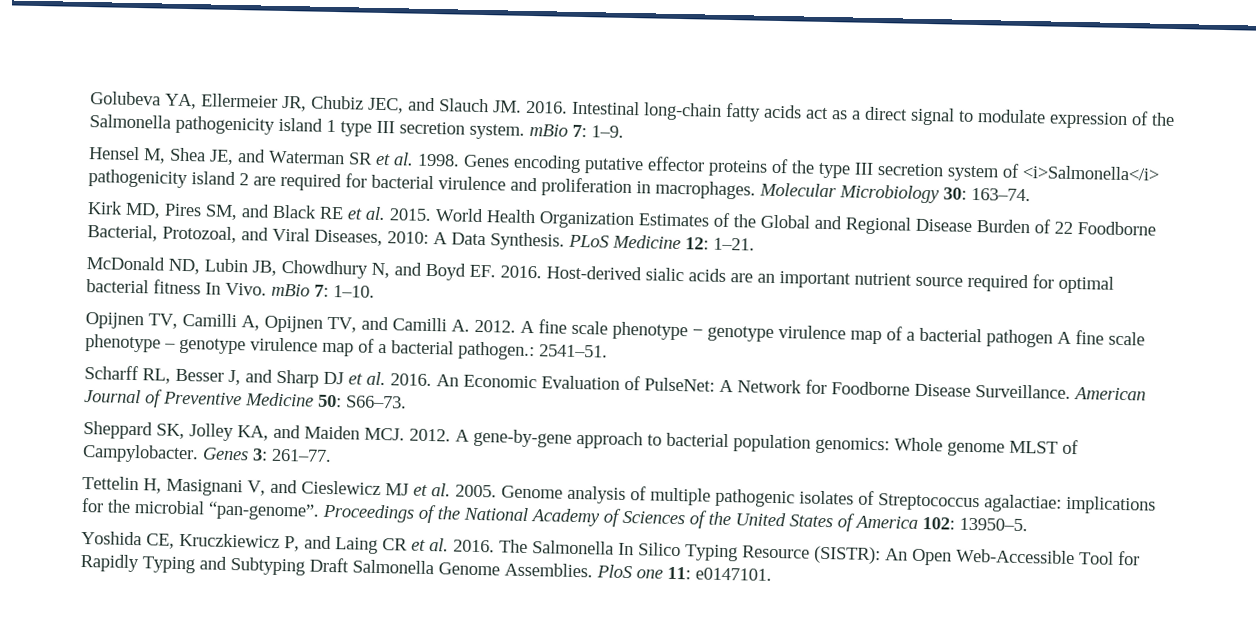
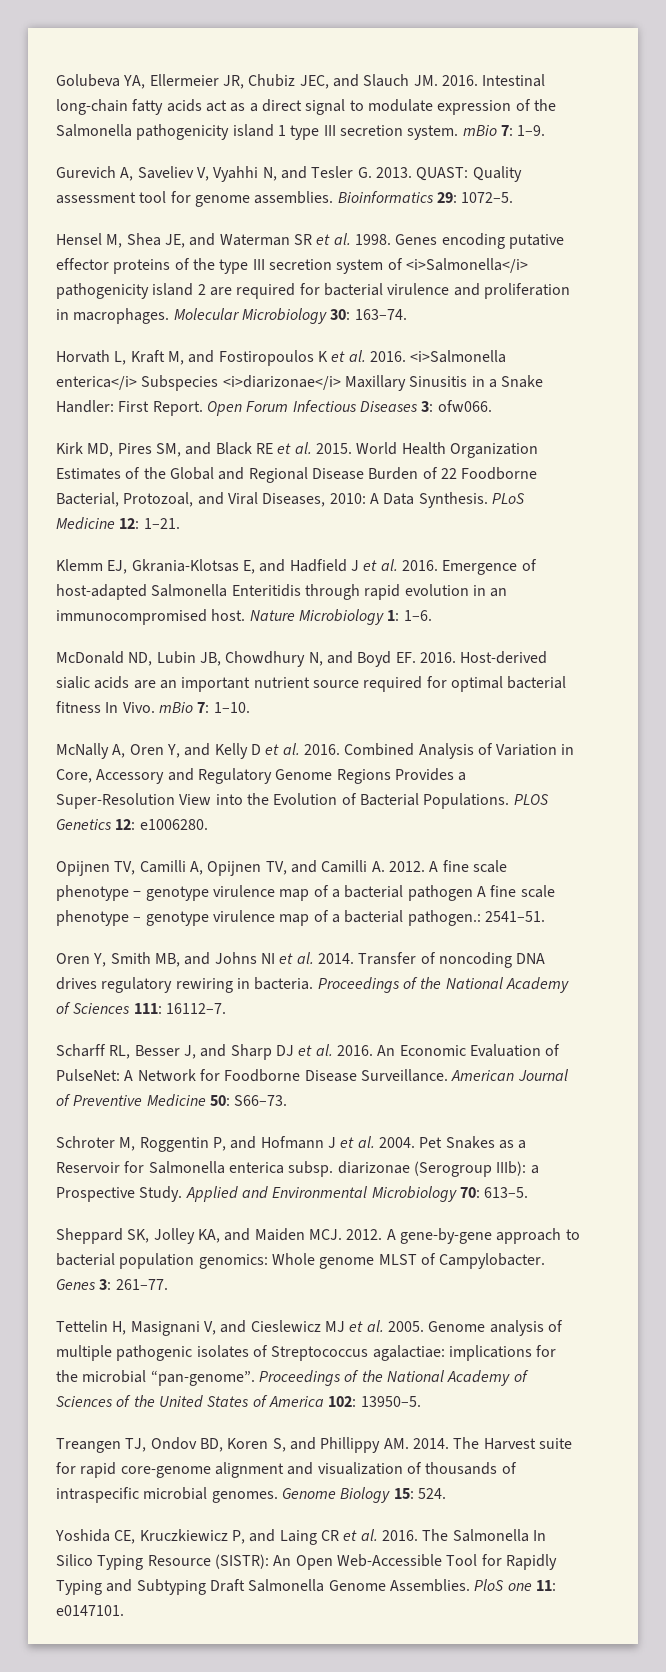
(624, 131) none -> [56,166,522,182] [56,191,514,207] // Gurevich A, Saveliev V, Vyahhi N, and Tesler G. 2013. QUAST: Quality assessment tool for genome assemblies. Bioinformatics 29: 1072–5.
(1031, 194) none -> [56,350,507,366] [56,375,544,391] [56,400,492,416] // Horvath L, Kraft M, and Fostiropoulos K et al. 2016. <i>Salmonella enterica</i> Subspecies <i>diarizonae</i> Maxillary Sinusitis in a Snake Handler: First Report. Open Forum Infectious Diseases 3: ofw066.
(755, 244) none -> [56,559,537,575] [56,584,508,600] [56,609,432,625] // Klemm EJ, Gkrania-Klotsas E, and Hadfield J et al. 2016. Emergence of host-adapted Salmonella Enteritidis through rapid evolution in an immunocompromised host. Nature Microbiology 1: 1–6.
(375, 291) none -> [56,743,575,759] [56,768,467,784] [56,793,549,809] [56,819,208,830] // McNally A, Oren Y, and Kelly D et al. 2016. Combined Analysis of Variation in Core, Accessory and Regulatory Genome Regions Provides a Super-Resolution View into the Evolution of Bacterial Populations. PLOS Genetics 12: e1006280.
(608, 351) none -> [56,952,546,968] [56,977,569,993] [56,1002,226,1014] // Oren Y, Smith MB, and Johns NI et al. 2014. Transfer of noncoding DNA drives regulatory rewiring in bacteria. Proceedings of the National Academy of Sciences 111: 16112–7.
(407, 402) none -> [56,1136,527,1152] [56,1161,539,1177] [56,1186,529,1202] // Schroter M, Roggentin P, and Hofmann J et al. 2004. Pet Snakes as a Reservoir for Salmonella enterica subsp. diarizonae (Serogroup IIIb): a Prospective Study. Applied and Environmental Microbiology 70: 613–5.
(1028, 524) none -> [56,1437,572,1453] [56,1462,517,1478] [56,1487,446,1503] // Treangen TJ, Ondov BD, Koren S, and Phillippy AM. 2014. The Harvest suite for rapid core-genome alignment and visualization of thousands of intraspecific microbial genomes. Genome Biology 15: 524.

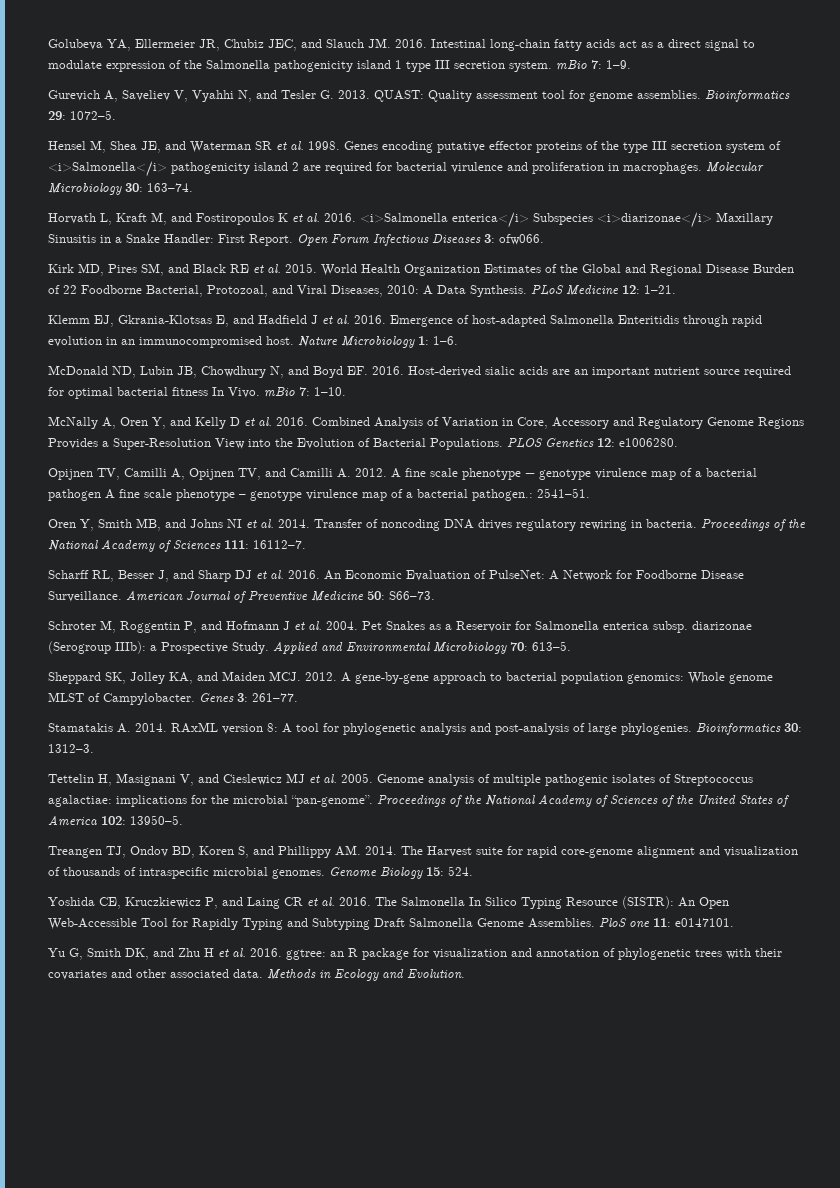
(168, 1284) none -> [48,722,802,735] [48,744,94,753] // Stamatakis A. 2014. RAxML version 8: A tool for phylogenetic analysis and post-analysis of large phylogenies. Bioinformatics 30: 1312–3.
(124, 1610) none -> [48,948,782,960] [48,969,465,981] // Yu G, Smith DK, and Zhu H et al. 2016. ggtree: an R package for visualization and annotation of phylogenetic trees with their covariates and other associated data. Methods in Ecology and Evolution.

